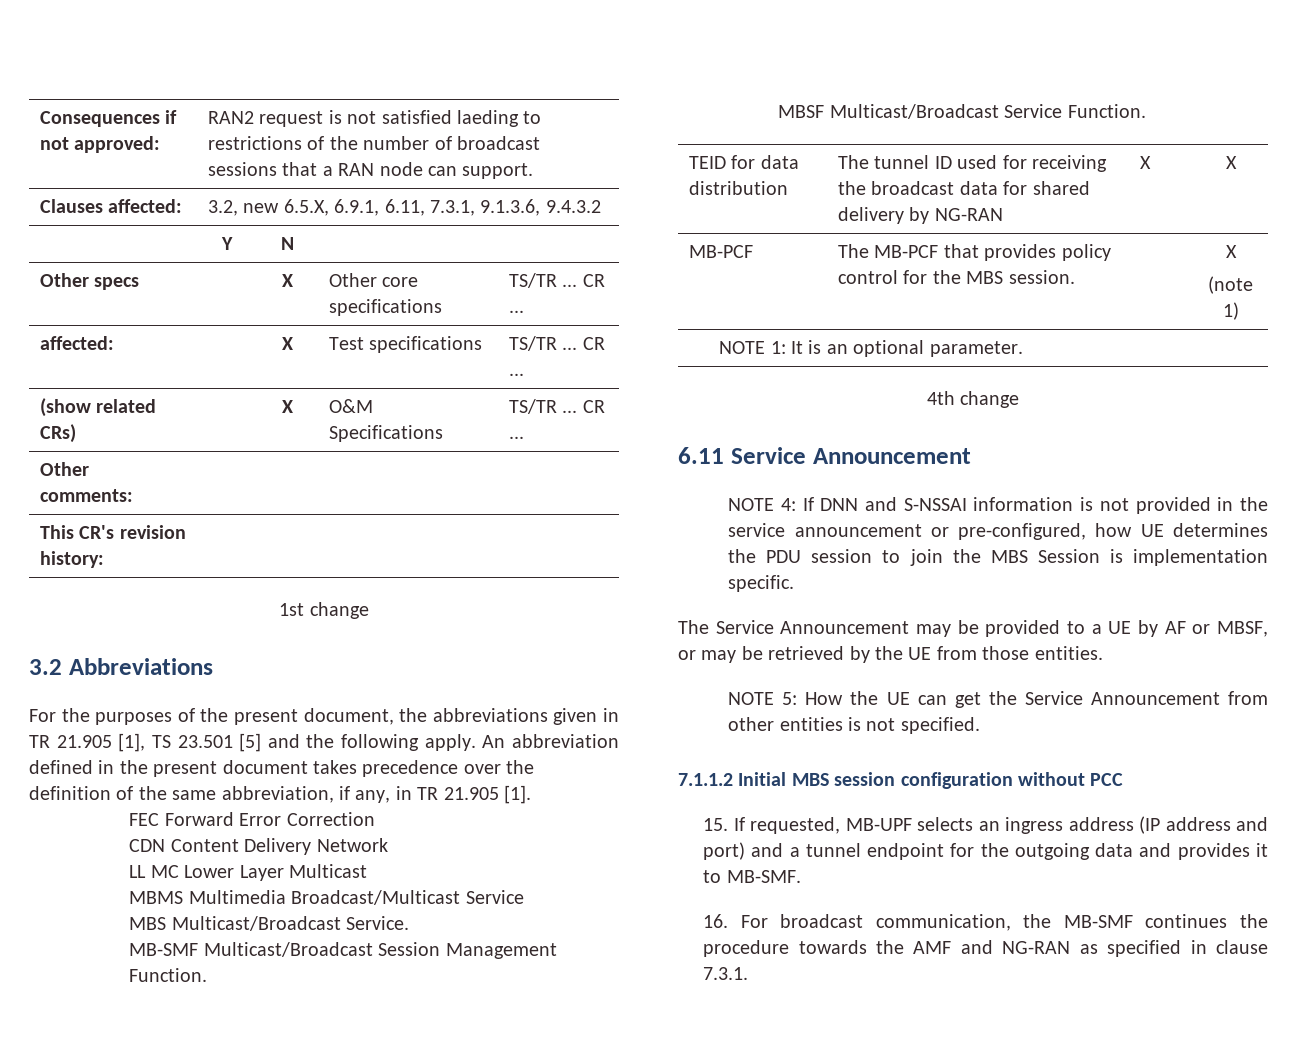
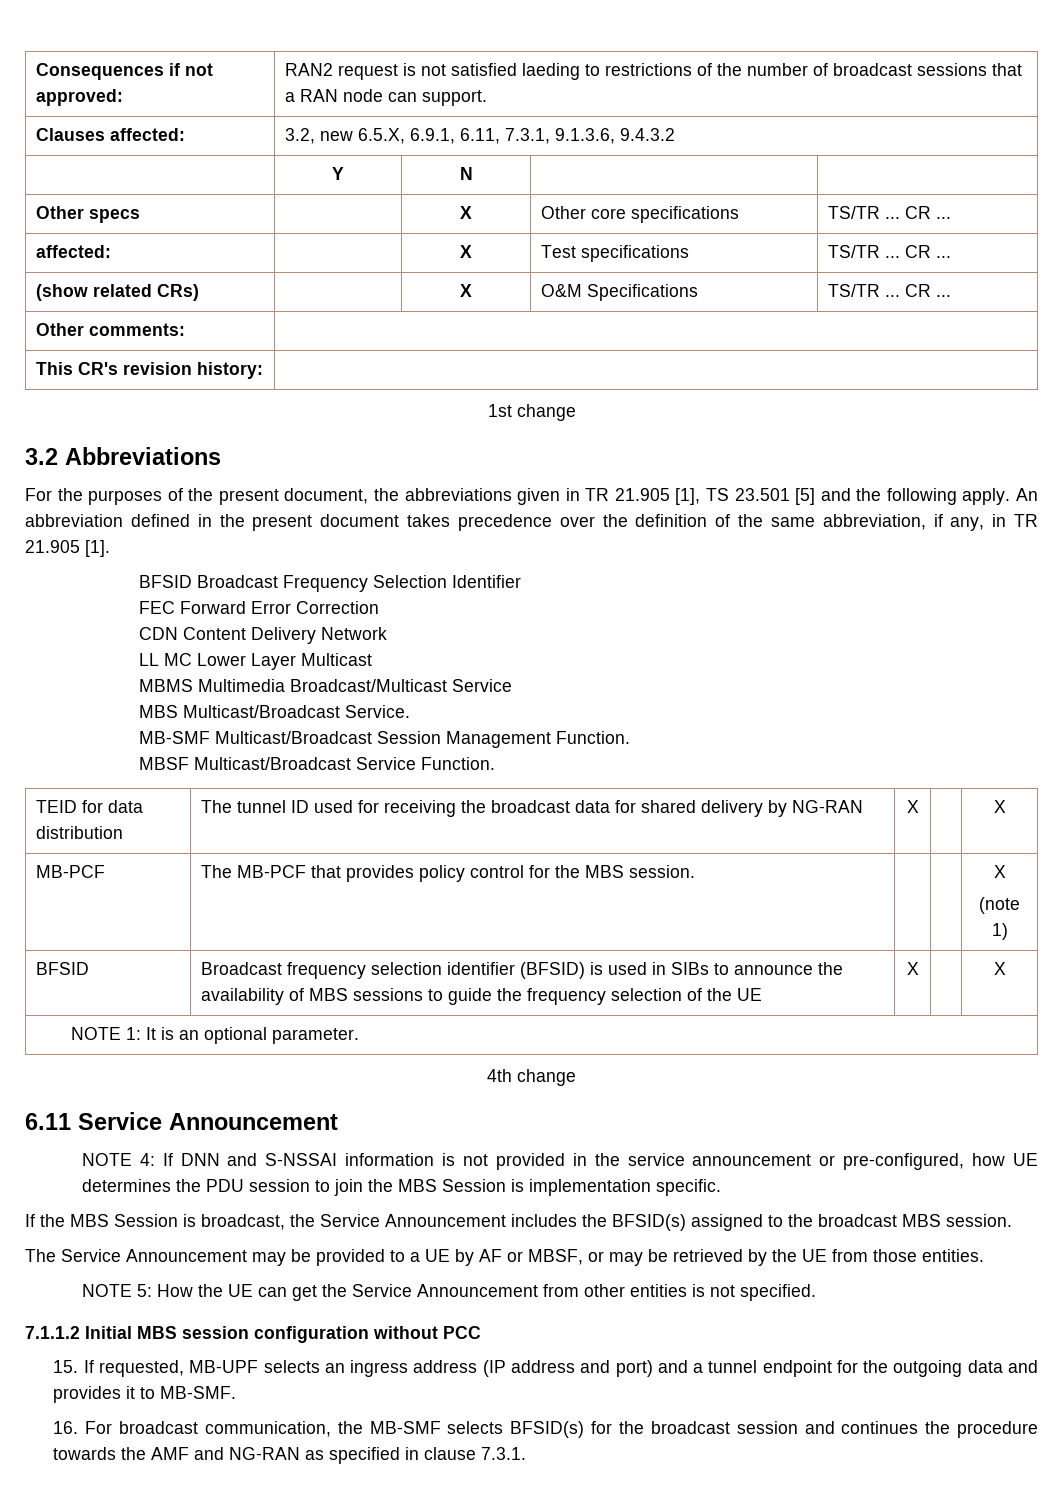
(531, 794) none -> [138,575,521,592] // BFSID Broadcast Frequency Selection Identifier
(1239, 311) none -> [36,962,90,975] [201,962,844,979] [201,988,763,1005] [906,962,919,975] [993,962,1006,975] // BFSID | Broadcast frequency selection identifier (BFSID) is used in SIBs to announce the availability of MBS sessions to guide the frequency selection of the UE | X | | X
(795, 583) none -> [25,1214,1012,1231] // If the MBS Session is broadcast, the Service Announcement includes the BFSID(s) assigned to the broadcast MBS session.
(1133, 921) none -> [447,1421,835,1438] selects BFSID(s) for the broadcast session and

